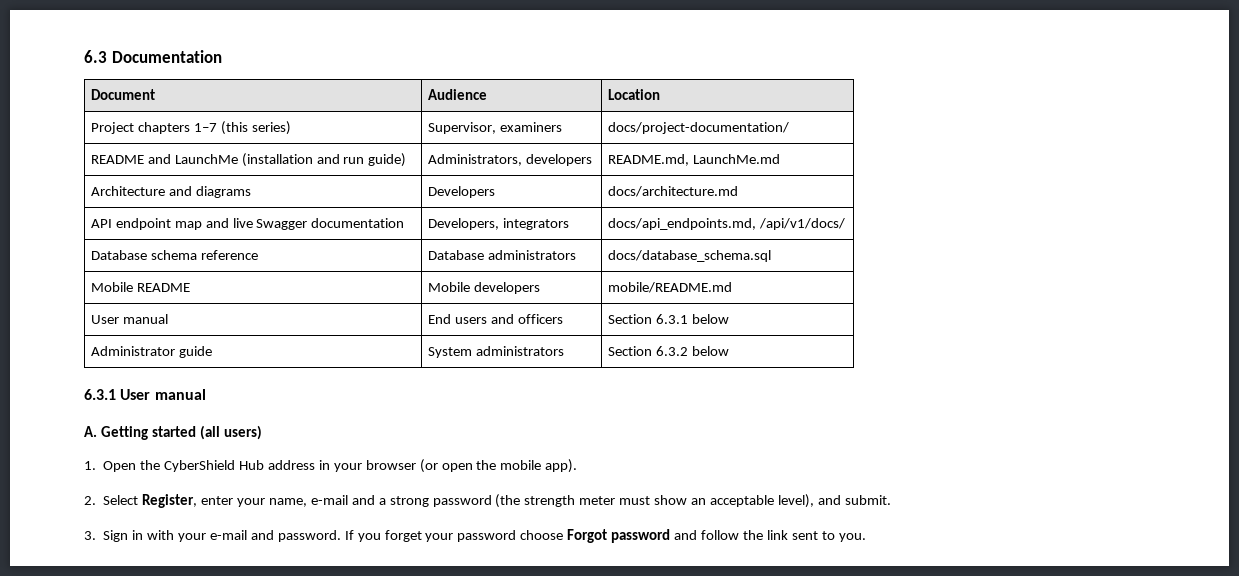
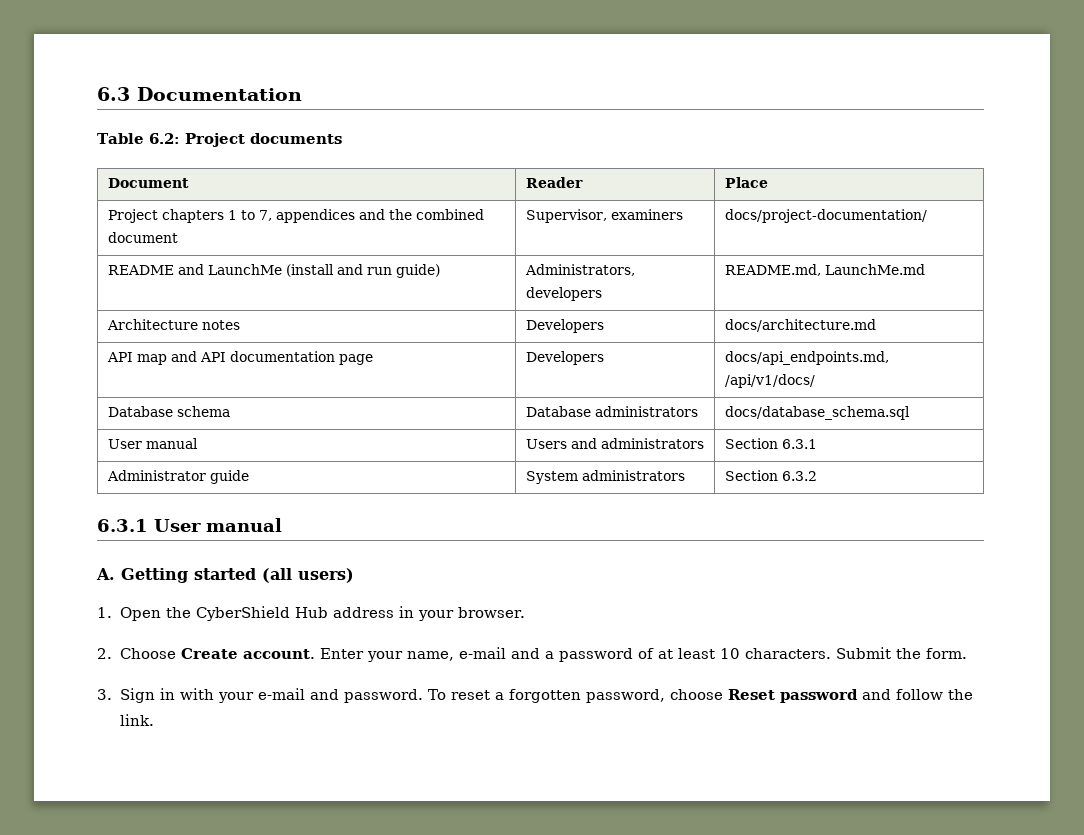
(222, 56) none -> [97,133,342,147] // Table 6.2: Project documents
[427,89,487,100] [607,89,660,100] Audience | Location -> [525,177,583,188] [724,177,768,188] Reader | Place
[193,121,291,135] 1–7 (this series) -> [227,209,484,223] [107,232,178,243] 1 to 7, appendices and the combined document
[241,153,313,167] (installation -> [285,264,334,277] (install
[168,186,251,198] and diagrams -> [201,320,240,330] notes
[115,218,171,230] endpoint -> (133, 357) none
[232,218,308,230] live Swagger -> [199,352,226,362] API
[427,218,569,230] | Developers, integrators -> [338,354,373,365] [525,351,604,365] page | Developers
[200,250,258,260] reference -> (230, 411) none
[90,282,190,292] [427,282,540,294] [607,282,732,293] [90,314,168,324] [427,314,563,324] Mobile README | Mobile developers | mobile/README.md // User manual | End users and officers -> [107,438,198,449] [525,438,704,449] User manual | Users and administrators
[691,314,729,324] below -> (817, 444) none
[691,346,729,356] below -> (817, 476) none
[365,459,578,473] [84,494,234,508] browser (or open the mobile app). // 2. Select Register, enter -> [457,607,526,618] [97,648,364,659] browser. // 2. Choose Create account. Enter
[389,494,891,508] strong password (the strength meter must show an acceptable level), and submit. -> [558,647,967,662] password of at least 10 characters. Submit the form.
[344,529,866,543] If you forget your password choose Forgot password and follow the link sent to you. -> [427,689,974,703] [119,714,154,726] To reset a forgotten password, choose Reset password and follow the link.

